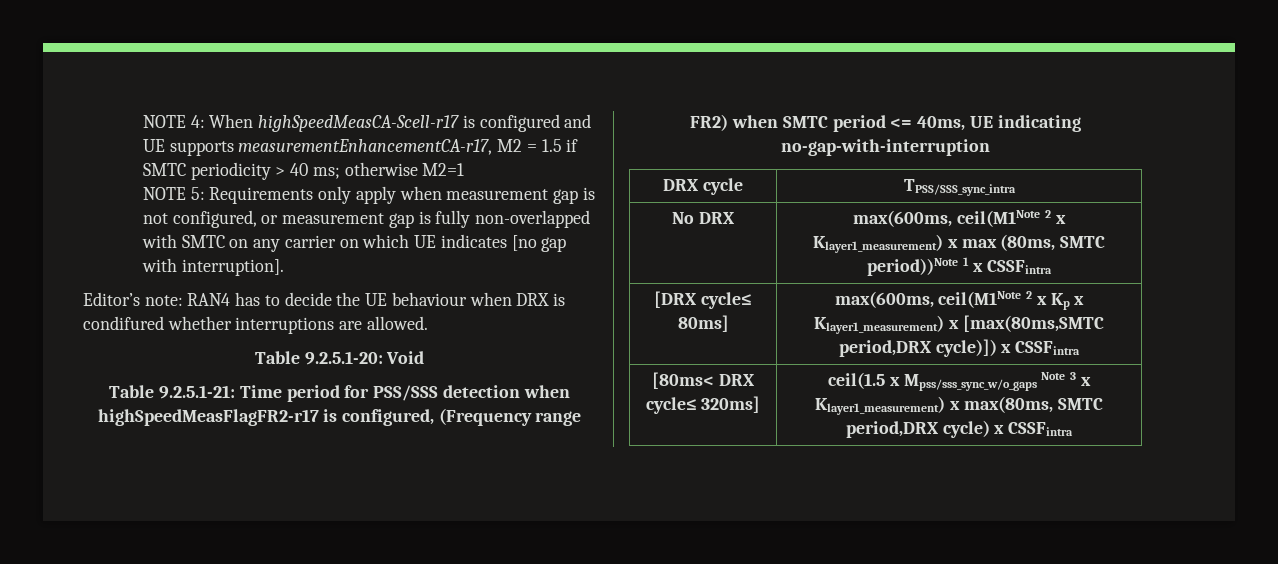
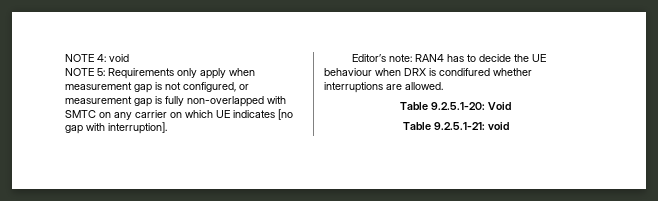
[209,114,592,132] [142,139,579,156] [142,162,465,180] When highSpeedMeasCA-Scell-r17 is configured and UE supports measurementEnhancementCA-r17, M2 = 1.5 if SMTC periodicity > 40 ms; otherwise M2=1 -> [108,54,129,62] void
[239,385,570,402] [97,408,582,426] [690,114,1081,132] [781,139,990,156] [663,178,743,195] [903,179,1016,196] [672,212,735,224] [853,210,1066,227] [813,234,1105,253] [866,257,1053,276] [654,291,752,309] [677,315,729,332] [834,291,1085,310] [814,315,1104,334] [838,339,1081,357] [652,372,755,389] [645,396,761,414] [828,372,1091,391] [815,396,1103,415] [845,420,1074,438] Time period for PSS/SSS detection when highSpeedMeasFlagFR2-r17 is configured, (Frequency range FR2) when SMTC period <= 40ms, UE indicating no-gap-with-interruption // DRX cycle | TPSS/SSS_sync_intra // No DRX | max(600ms, ceil(M1Note 2 x Klayer1_measurement) x max (80ms, SMTC period))Note 1 x CSSFintra // [DRX cycle≤ 80ms] | max(600ms, ceil(M1Note 2 x Kp x Klayer1_measurement) x [max(80ms,SMTC period,DRX cycle)]) x CSSFintra // [80ms< DRX cycle≤ 320ms] | ceil(1.5 x Mpss/sss_sync_w/o_gaps Note 3 x Klayer1_measurement) x max(80ms, SMTC period,DRX cycle) x CSSFintra -> [487,122,509,130] void

